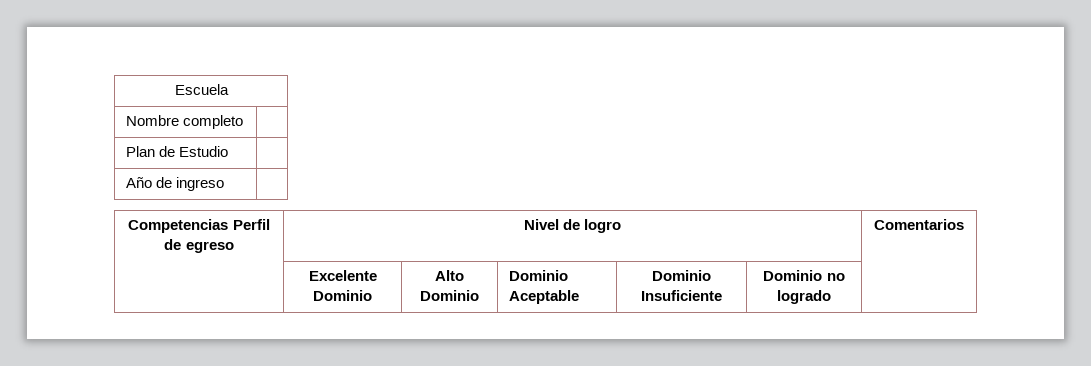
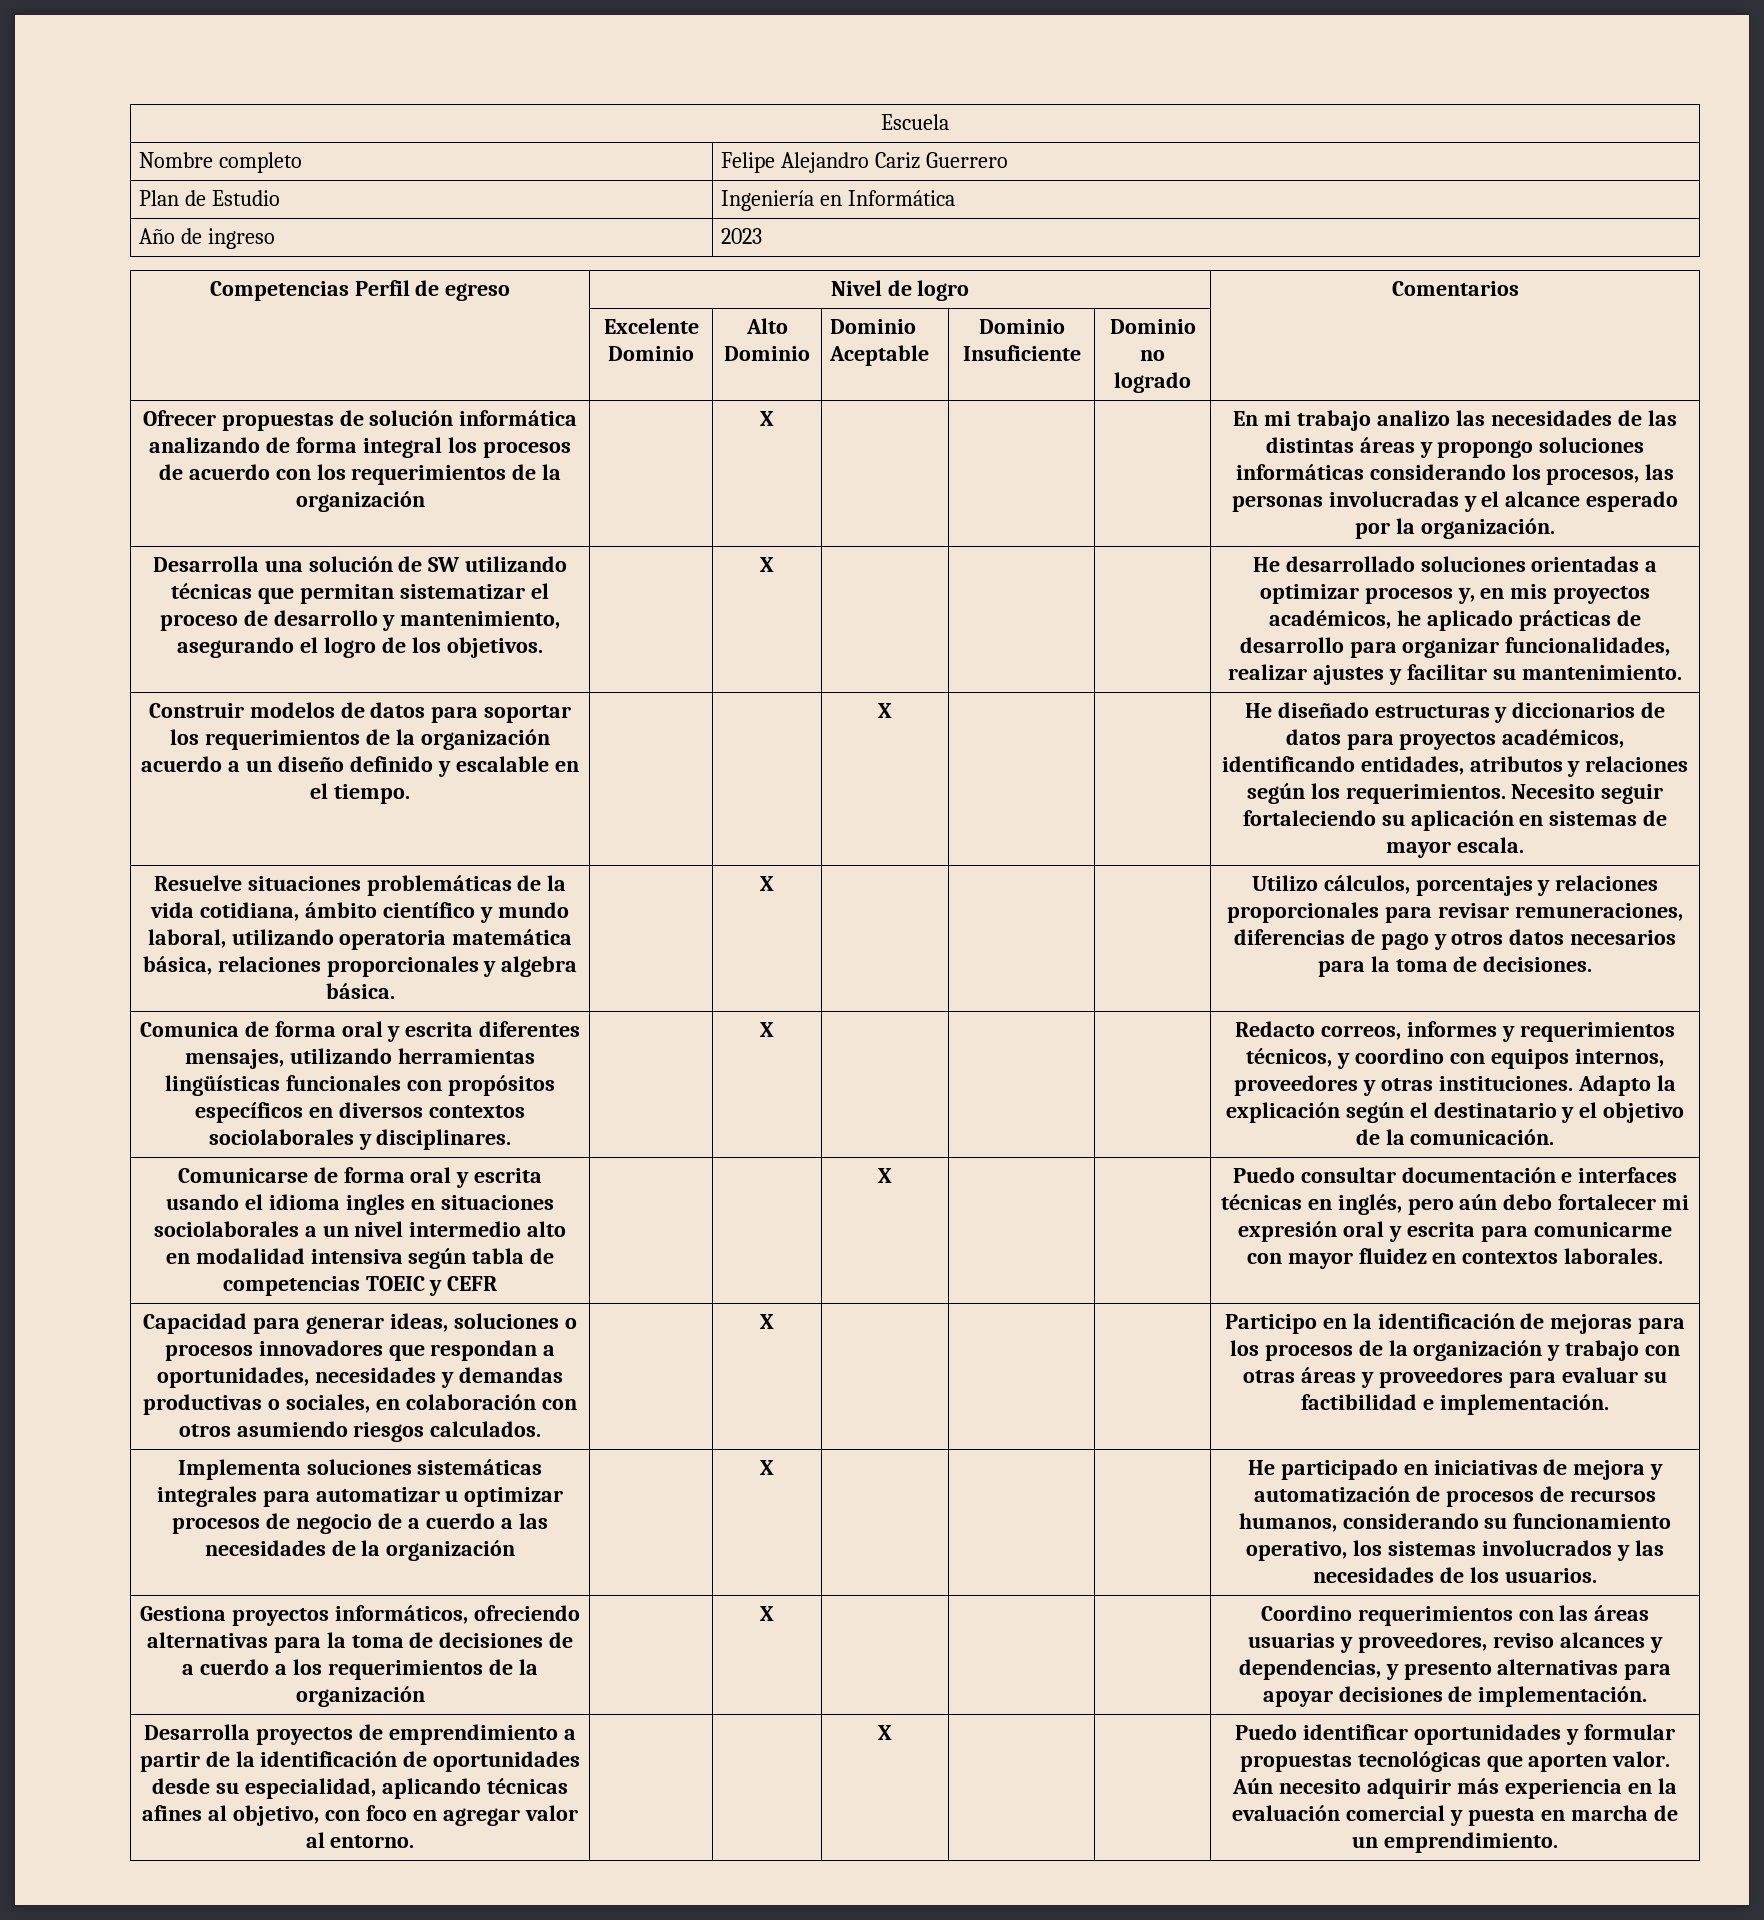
(243, 122) none -> [720,152,1008,173] Felipe Alejandro Cariz Guerrero
(228, 151) none -> [720,190,955,211] Ingeniería en Informática
(224, 184) none -> [720,228,762,244] 2023
(831, 297) none -> [142,410,578,431] [149,437,571,458] [158,464,562,485] [295,491,425,512] [760,411,774,426] [1233,410,1677,431] [1265,437,1645,458] [1235,464,1675,485] [1231,491,1679,512] [1355,518,1555,539] [152,556,568,572] [171,583,549,604] [159,610,561,631] [177,637,543,658] [760,557,774,572] [1252,556,1658,572] [1259,584,1651,604] [1269,610,1641,631] [1239,637,1671,658] [1228,664,1682,685] [148,702,572,723] [170,729,550,750] [141,756,579,777] [310,783,410,804] [878,703,892,718] [1244,702,1666,723] [1285,729,1625,750] [1221,756,1689,777] [1246,783,1664,804] [1242,810,1668,831] [1386,837,1524,858] [153,875,567,896] [150,902,569,923] [147,929,573,950] [142,956,578,977] [325,983,395,999] [760,876,774,891] [1251,875,1659,896] [1227,902,1683,923] [1233,929,1677,950] [1317,956,1593,977] [139,1021,581,1042] [185,1048,535,1069] [165,1075,555,1096] [195,1102,525,1123] [208,1129,512,1150] [760,1022,774,1037] [1235,1021,1675,1042] [1246,1048,1664,1069] [1234,1075,1676,1096] [1225,1102,1685,1123] [1355,1129,1555,1145] [177,1167,543,1188] [166,1194,554,1215] [153,1221,567,1237] [165,1248,555,1269] [222,1276,498,1296] [878,1168,892,1183] [1232,1167,1678,1183] [1220,1194,1690,1215] [1238,1221,1672,1242] [1246,1248,1664,1269] [143,1313,577,1334] [164,1340,556,1361] [157,1367,563,1388] [143,1394,577,1415] [178,1421,542,1442] [760,1314,774,1329] [1224,1313,1686,1334] [1229,1340,1681,1361] [1243,1367,1667,1388] [1301,1394,1609,1415] [177,1459,543,1480] [156,1486,564,1507] [172,1513,548,1534] [204,1540,516,1561] [760,1460,774,1475] [1247,1459,1664,1480] [1254,1486,1656,1507] [1238,1513,1672,1532] [1246,1540,1664,1561] [1313,1567,1597,1583] [140,1605,580,1626] [146,1632,574,1653] [182,1659,538,1680] [295,1686,425,1707] [760,1606,774,1621] [1260,1605,1650,1626] [1248,1632,1663,1653] [1238,1659,1672,1680] [1262,1686,1648,1707] [144,1724,576,1745] [139,1751,581,1772] [152,1778,568,1799] [142,1805,578,1826] [305,1832,415,1848] [878,1725,892,1740] [1235,1724,1675,1745] [1239,1751,1671,1772] [1232,1778,1677,1799] [1232,1805,1678,1826] [1352,1832,1558,1853] // Ofrecer propuestas de solución informática analizando de forma integral los procesos de acuerdo con los requerimientos de la organización | | X | | | | En mi trabajo analizo las necesidades de las distintas áreas y propongo soluciones informáticas considerando los procesos, las personas involucradas y el alcance esperado por la organización. // Desarrolla una solución de SW utilizando técnicas que permitan sistematizar el proceso de desarrollo y mantenimiento, asegurando el logro de los objetivos. | | X | | | | He desarrollado soluciones orientadas a optimizar procesos y, en mis proyectos académicos, he aplicado prácticas de desarrollo para organizar funcionalidades, realizar ajustes y facilitar su mantenimiento. // Construir modelos de datos para soportar los requerimientos de la organización acuerdo a un diseño definido y escalable en el tiempo. | | | X | | | He diseñado estructuras y diccionarios de datos para proyectos académicos, identificando entidades, atributos y relaciones según los requerimientos. Necesito seguir fortaleciendo su aplicación en sistemas de mayor escala. // Resuelve situaciones problemáticas de la vida cotidiana, ámbito científico y mundo laboral, utilizando operatoria matemática básica, relaciones proporcionales y algebra básica. | | X | | | | Utilizo cálculos, porcentajes y relaciones proporcionales para revisar remuneraciones, diferencias de pago y otros datos necesarios para la toma de decisiones. // Comunica de forma oral y escrita diferentes mensajes, utilizando herramientas lingüísticas funcionales con propósitos específicos en diversos contextos sociolaborales y disciplinares. | | X | | | | Redacto correos, informes y requerimientos técnicos, y coordino con equipos internos, proveedores y otras instituciones. Adapto la explicación según el destinatario y el objetivo de la comunicación. // Comunicarse de forma oral y escrita usando el idioma ingles en situaciones sociolaborales a un nivel intermedio alto en modalidad intensiva según tabla de competencias TOEIC y CEFR | | | X | | | Puedo consultar documentación e interfaces técnicas en inglés, pero aún debo fortalecer mi expresión oral y escrita para comunicarme con mayor fluidez en contextos laborales. // Capacidad para generar ideas, soluciones o procesos innovadores que respondan a oportunidades, necesidades y demandas productivas o sociales, en colaboración con otros asumiendo riesgos calculados. | | X | | | | Participo en la identificación de mejoras para los procesos de la organización y trabajo con otras áreas y proveedores para evaluar su factibilidad e implementación. // Implementa soluciones sistemáticas integrales para automatizar u optimizar procesos de negocio de a cuerdo a las necesidades de la organización | | X | | | | He participado en iniciativas de mejora y automatización de procesos de recursos humanos, considerando su funcionamiento operativo, los sistemas involucrados y las necesidades de los usuarios. // Gestiona proyectos informáticos, ofreciendo alternativas para la toma de decisiones de a cuerdo a los requerimientos de la organización | | X | | | | Coordino requerimientos con las áreas usuarias y proveedores, reviso alcances y dependencias, y presento alternativas para apoyar decisiones de implementación. // Desarrolla proyectos de emprendimiento a partir de la identificación de oportunidades desde su especialidad, aplicando técnicas afines al objetivo, con foco en agregar valor al entorno. | | | X | | | Puedo identificar oportunidades y formular propuestas tecnológicas que aporten valor. Aún necesito adquirir más experiencia en la evaluación comercial y puesta en marcha de un emprendimiento.

